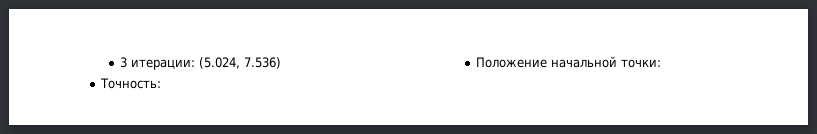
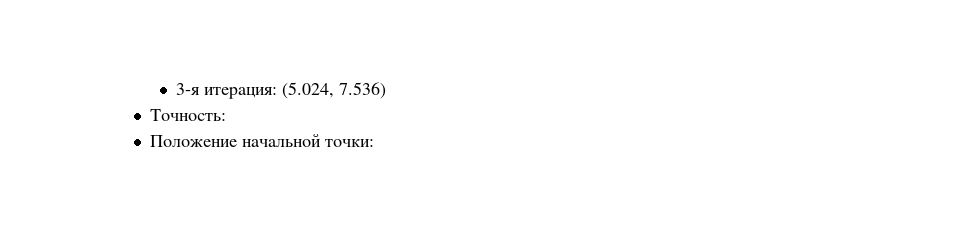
[120,57,196,70] 3 итерации: -> [175,83,277,99] 3-я итерация:

